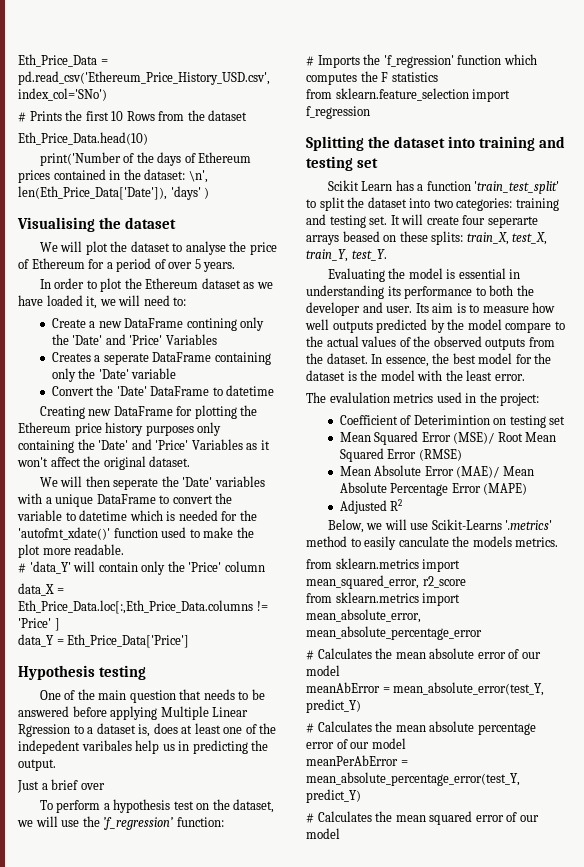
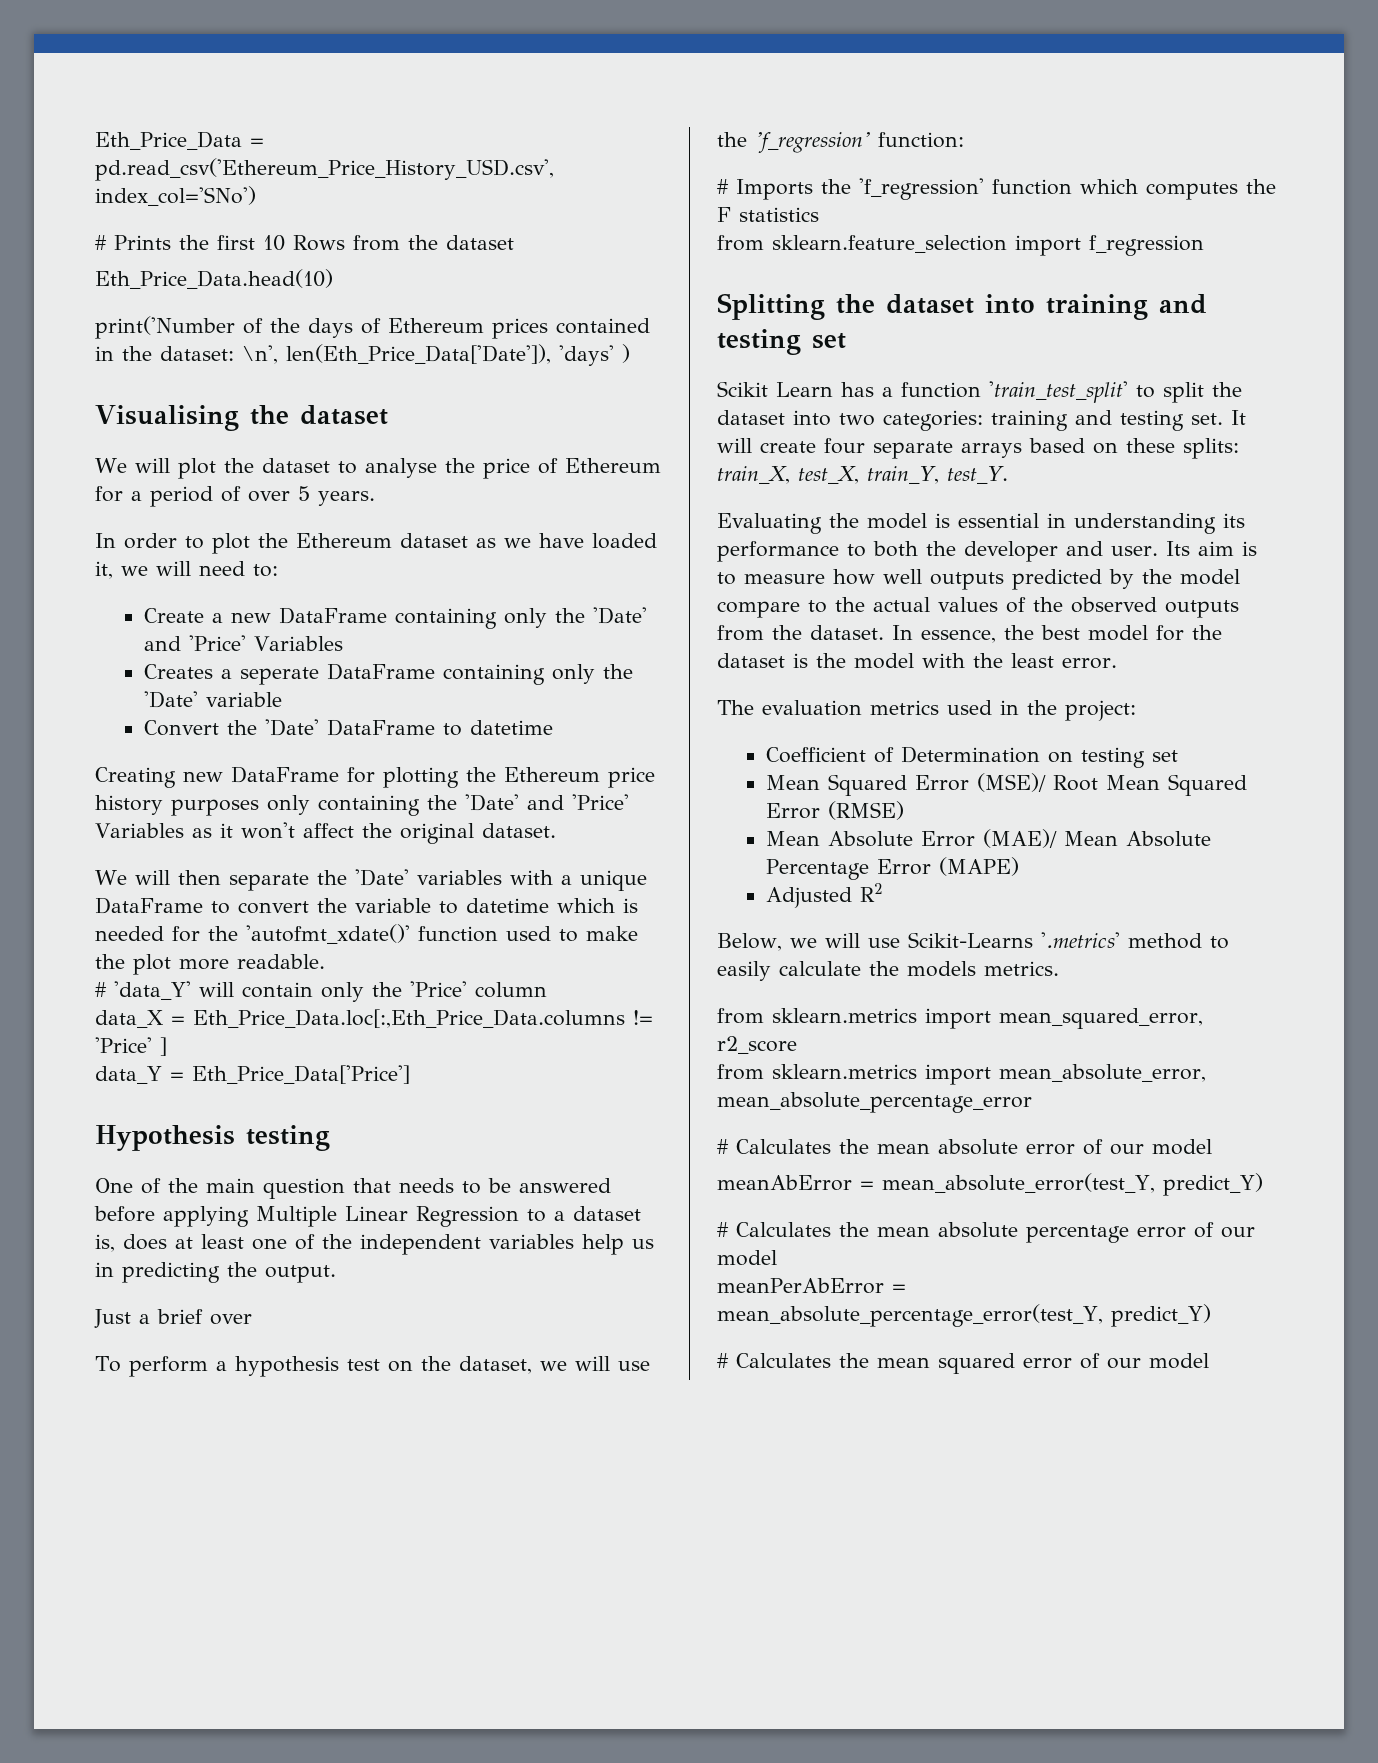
[186,318,237,331] contining -> [395,608,498,629] containing
[113,478,159,490] seperate -> [228,873,309,891] separate
[18,724,70,737] Rgression -> [416,1206,519,1227] Regression
[18,740,132,754] indepedent varibales -> [360,1234,574,1255] independent variables
[487,216,538,228] [306,231,380,245] seperarte arrays beased -> [873,438,1085,459] separate arrays based
[329,392,390,403] evalulation -> [762,700,862,716] evaluation
[413,415,490,425] Deterimintion -> [901,746,1041,763] Determination
[398,536,449,547] canculate -> [779,961,861,976] calculate

